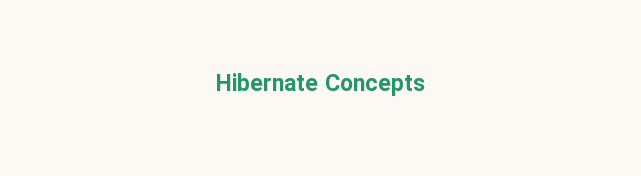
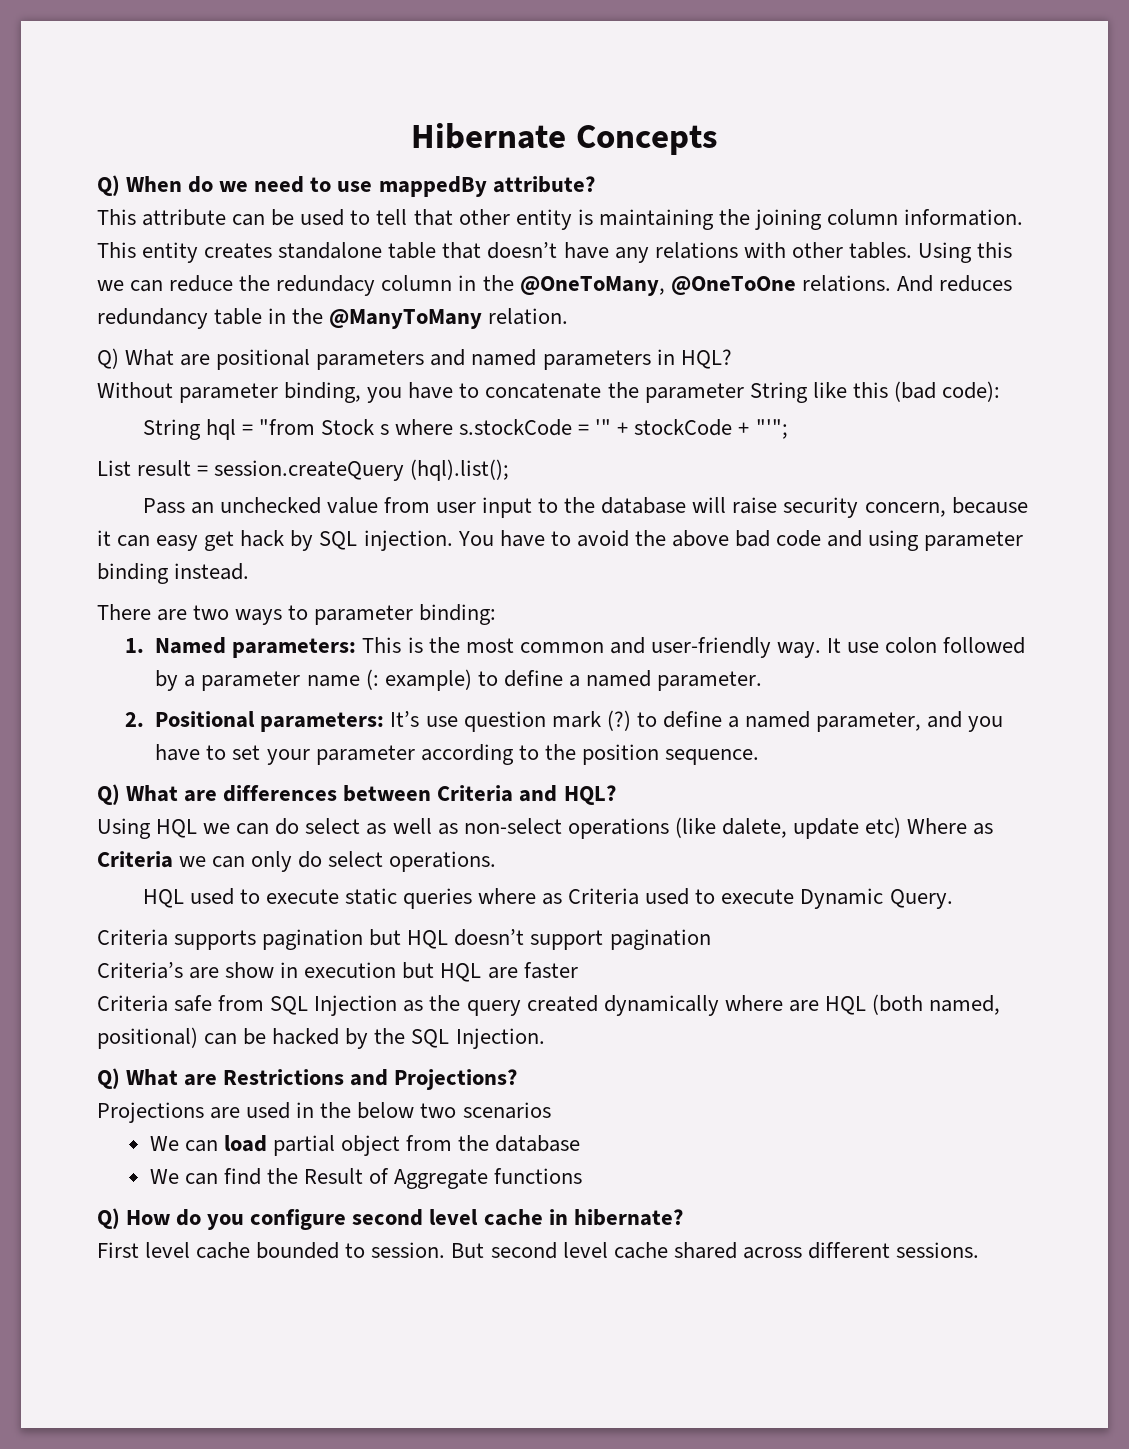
(425, 85) none -> [97,175,595,197] [97,209,1024,230] [97,242,1013,263] [97,275,1012,296] [97,308,569,329] [97,348,732,370] [97,381,1000,403] [142,419,788,440] [97,459,510,481] [142,497,1028,518] [97,530,1024,551] [97,563,250,584] [97,604,497,625] [125,637,1026,658] [155,669,763,691] [125,710,1004,732] [155,744,759,765] [97,784,616,805] [97,817,994,839] [97,851,497,872] [142,888,953,909] [97,929,711,950] [97,962,578,982] [97,994,1001,1016] [97,1027,545,1049] [97,1068,518,1090] [97,1102,551,1123] [149,1135,581,1156] [149,1168,583,1189] [97,1208,683,1230] [97,1242,979,1259] // Q) When do we need to use mappedBy attribute? // This attribute can be used to tell that other entity is maintaining the joining column information. This entity creates standalone table that doesn’t have any relations with other tables. Using this we can reduce the redundacy column in the @OneToMany, @OneToOne relations. And reduces redundancy table in the @ManyToMany relation. // Q) What are positional parameters and named parameters in HQL? // Without parameter binding, you have to concatenate the parameter String like this (bad code): // String hql = "from Stock s where s.stockCode = '" + stockCode + "'"; // List result = session.createQuery (hql).list(); // Pass an unchecked value from user input to the database will raise security concern, because it can easy get hack by SQL injection. You have to avoid the above bad code and using parameter binding instead. // There are two ways to parameter binding: // 1. Named parameters: This is the most common and user-friendly way. It use colon followed by a parameter name (: example) to define a named parameter. // 2. Positional parameters: It’s use question mark (?) to define a named parameter, and you have to set your parameter according to the position sequence. // Q) What are differences between Criteria and HQL? // Using HQL we can do select as well as non-select operations (like dalete, update etc) Where as Criteria we can only do select operations. // HQL used to execute static queries where as Criteria used to execute Dynamic Query. // Criteria supports pagination but HQL doesn’t support pagination // Criteria’s are show in execution but HQL are faster // Criteria safe from SQL Injection as the query created dynamically where are HQL (both named, positional) can be hacked by the SQL Injection. // Q) What are Restrictions and Projections? // Projections are used in the below two scenarios // We can load partial object from the database // We can find the Result of Aggregate functions // Q) How do you configure second level cache in hibernate? // First level cache bounded to session. But second level cache shared across different sessions.

